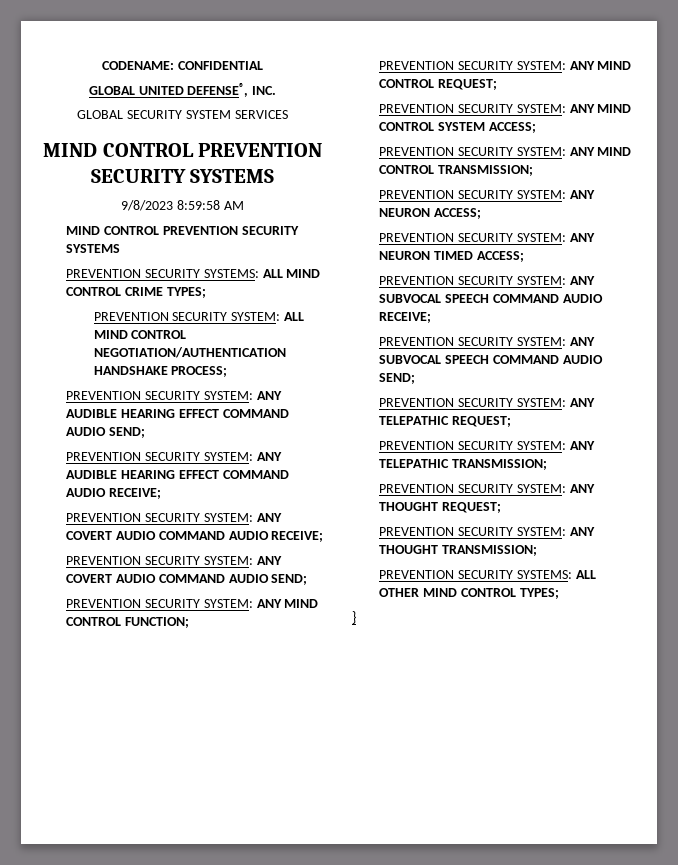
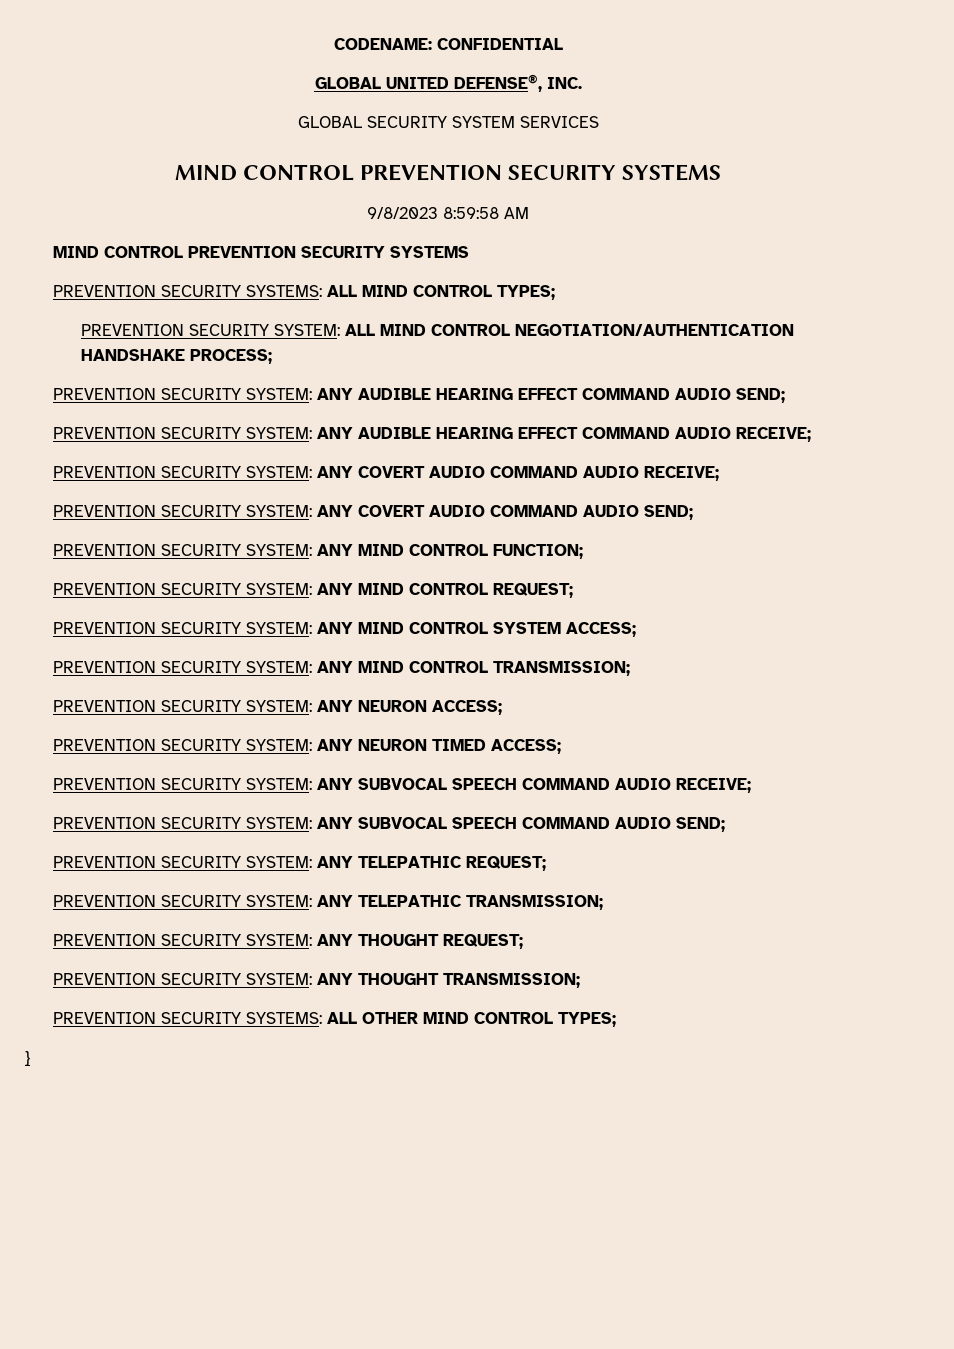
[125,287,164,296] CRIME -> (493, 291) none

